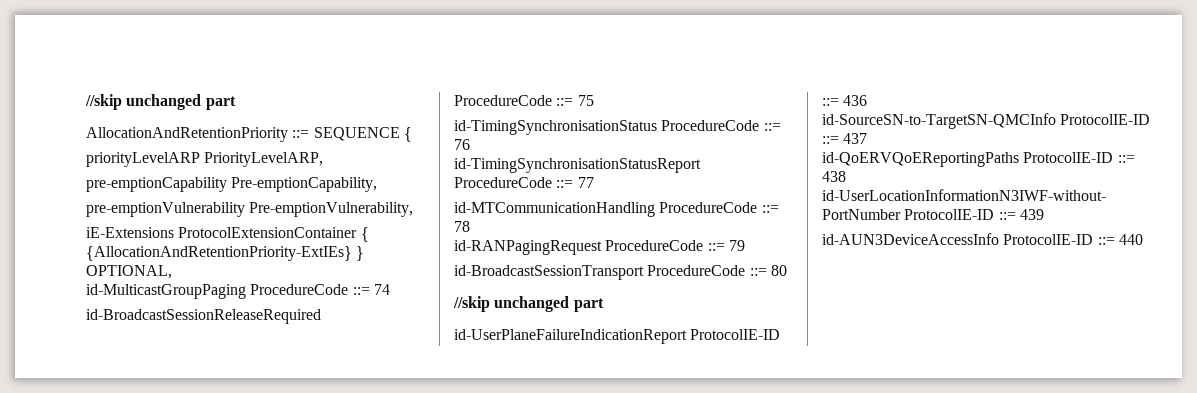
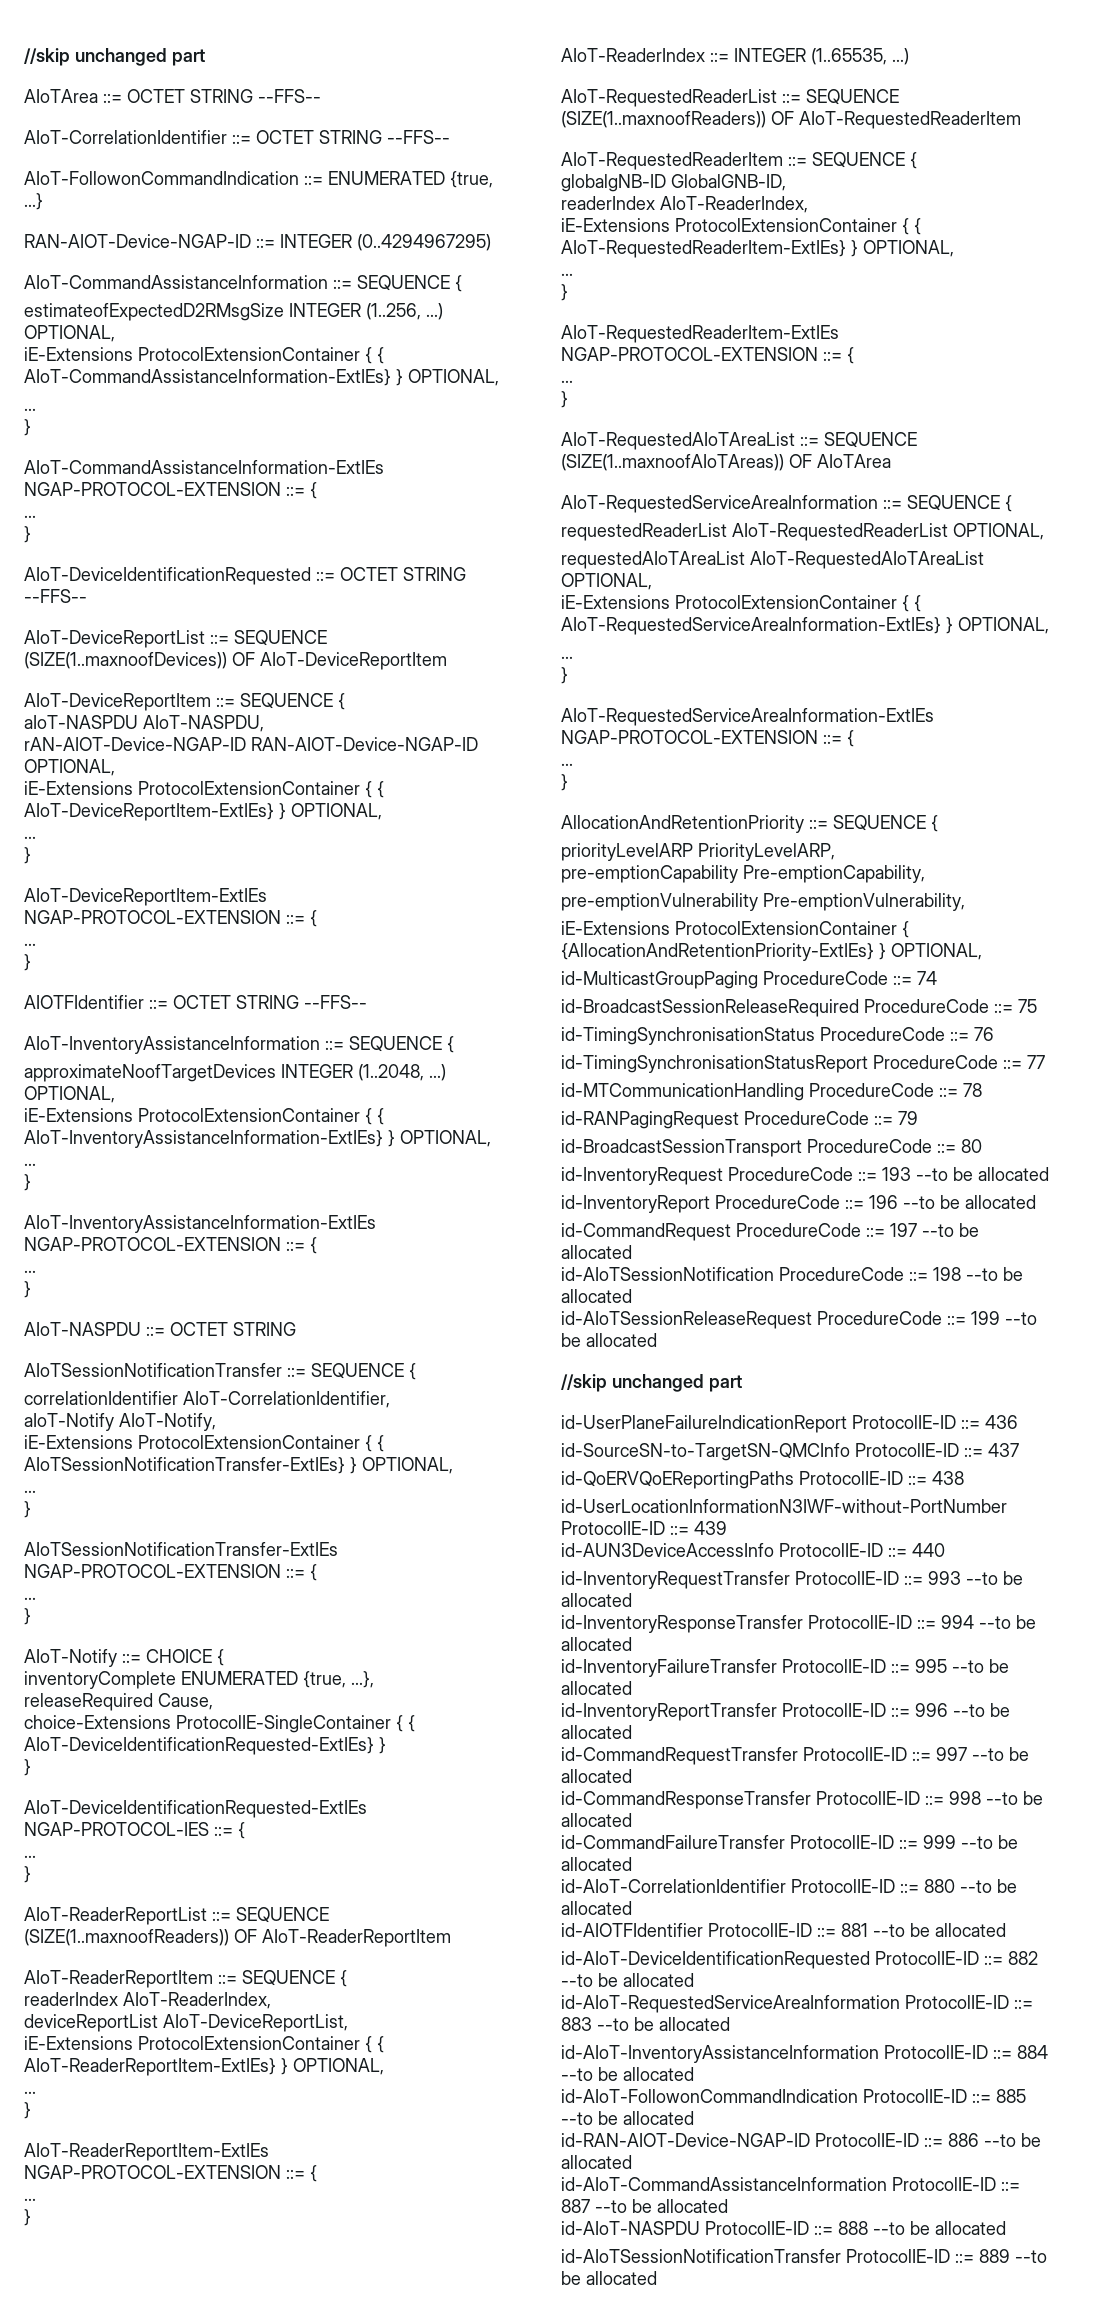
[85,94,236,110] //skip unchanged part -> [24,48,205,66] [24,89,321,103] [24,130,450,144] [24,171,493,188] [24,193,43,210] [24,234,491,251] [24,275,462,292] [24,303,443,321] [24,325,115,342] [24,347,384,364] [24,369,499,386] [24,408,36,411] [24,419,31,436] [24,460,384,474] [24,482,317,499] [24,515,36,518] [24,526,31,543] [24,567,466,585] [24,589,87,603] [24,630,327,648] [24,652,447,670] [24,693,345,711] [24,715,264,732] [24,737,478,751] [24,759,115,776] [24,781,384,798] [24,803,382,821] [24,836,36,839] [24,847,31,864] [24,888,267,906] [24,910,317,927] [24,943,36,946] [24,954,31,971] [24,995,367,1009] [24,1036,454,1054] [24,1064,446,1082] [24,1086,115,1103] [24,1108,384,1125] [24,1130,491,1148] [24,1163,36,1166] [24,1174,31,1191] [24,1215,376,1233] [24,1237,317,1254] [24,1270,36,1273] [24,1281,31,1298] [24,1322,296,1336] [24,1363,416,1380] [24,1391,390,1408] [24,1413,216,1431] [24,1435,384,1452] [24,1457,453,1474] [24,1490,36,1493] [24,1501,31,1518] [24,1542,338,1556] [24,1564,317,1581] [24,1597,36,1600] [24,1608,31,1625] [24,1649,224,1667] [24,1671,374,1689] [24,1693,213,1711] [24,1715,415,1733] [24,1737,386,1755] [24,1759,31,1776] [24,1800,367,1818] [24,1822,245,1839] [24,1855,36,1858] [24,1866,31,1883] [24,1907,329,1925] [24,1929,451,1947] [24,1970,347,1988] [24,1992,271,2009] [24,2014,348,2032] [24,2036,384,2053] [24,2058,384,2076] [24,2091,36,2094] [24,2102,31,2119] [24,2143,269,2161] [24,2165,317,2182] [24,2198,36,2201] [24,2209,31,2226] [561,48,909,65] [561,89,899,107] [561,111,1021,129] [561,152,917,170] [561,174,786,192] [561,196,808,213] [561,218,921,235] [561,240,954,258] [561,273,573,276] [561,284,568,301] [561,325,839,343] [561,347,854,364] [561,380,573,383] [561,391,568,408] [561,432,917,450] [561,454,891,471] [561,495,1012,513] [561,523,1044,541] [561,551,984,569] [561,573,652,590] [561,595,921,612] [561,617,1049,635] [561,656,573,659] [561,667,568,684] [561,708,934,726] [561,730,854,747] [561,763,573,766] [561,774,568,791] //skip unchanged part // AIoTArea ::= OCTET STRING --FFS-- // AIoT-CorrelationIdentifier ::= OCTET STRING --FFS-- // AIoT-FollowonCommandIndication ::= ENUMERATED {true, ...} // RAN-AIOT-Device-NGAP-ID ::= INTEGER (0..4294967295) // AIoT-CommandAssistanceInformation ::= SEQUENCE { // estimateofExpectedD2RMsgSize INTEGER (1..256, ...) OPTIONAL, // iE-Extensions ProtocolExtensionContainer { { AIoT-CommandAssistanceInformation-ExtIEs} } OPTIONAL, // ... // } // AIoT-CommandAssistanceInformation-ExtIEs NGAP-PROTOCOL-EXTENSION ::= { // ... // } // AIoT-DeviceIdentificationRequested ::= OCTET STRING --FFS-- // AIoT-DeviceReportList ::= SEQUENCE (SIZE(1..maxnoofDevices)) OF AIoT-DeviceReportItem // AIoT-DeviceReportItem ::= SEQUENCE { // aIoT-NASPDU AIoT-NASPDU, // rAN-AIOT-Device-NGAP-ID RAN-AIOT-Device-NGAP-ID OPTIONAL, // iE-Extensions ProtocolExtensionContainer { { AIoT-DeviceReportItem-ExtIEs} } OPTIONAL, // ... // } // AIoT-DeviceReportItem-ExtIEs NGAP-PROTOCOL-EXTENSION ::= { // ... // } // AIOTFIdentifier ::= OCTET STRING --FFS-- // AIoT-InventoryAssistanceInformation ::= SEQUENCE { // approximateNoofTargetDevices INTEGER (1..2048, ...) OPTIONAL, // iE-Extensions ProtocolExtensionContainer { { AIoT-InventoryAssistanceInformation-ExtIEs} } OPTIONAL, // ... // } // AIoT-InventoryAssistanceInformation-ExtIEs NGAP-PROTOCOL-EXTENSION ::= { // ... // } // AIoT-NASPDU ::= OCTET STRING // AIoTSessionNotificationTransfer ::= SEQUENCE { // correlationIdentifier AIoT-CorrelationIdentifier, // aIoT-Notify AIoT-Notify, // iE-Extensions ProtocolExtensionContainer { { AIoTSessionNotificationTransfer-ExtIEs} } OPTIONAL, // ... // } // AIoTSessionNotificationTransfer-ExtIEs NGAP-PROTOCOL-EXTENSION ::= { // ... // } // AIoT-Notify ::= CHOICE { // inventoryComplete ENUMERATED {true, ...}, // releaseRequired Cause, // choice-Extensions ProtocolIE-SingleContainer { { AIoT-DeviceIdentificationRequested-ExtIEs} } // } // AIoT-DeviceIdentificationRequested-ExtIEs NGAP-PROTOCOL-IES ::= { // ... // } // AIoT-ReaderReportList ::= SEQUENCE (SIZE(1..maxnoofReaders)) OF AIoT-ReaderReportItem // AIoT-ReaderReportItem ::= SEQUENCE { // readerIndex AIoT-ReaderIndex, // deviceReportList AIoT-DeviceReportList, // iE-Extensions ProtocolExtensionContainer { { AIoT-ReaderReportItem-ExtIEs} } OPTIONAL, // ... // } // AIoT-ReaderReportItem-ExtIEs NGAP-PROTOCOL-EXTENSION ::= { // ... // } // AIoT-ReaderIndex ::= INTEGER (1..65535, ...) // AIoT-RequestedReaderList ::= SEQUENCE (SIZE(1..maxnoofReaders)) OF AIoT-RequestedReaderItem // AIoT-RequestedReaderItem ::= SEQUENCE { // globalgNB-ID GlobalGNB-ID, // readerIndex AIoT-ReaderIndex, // iE-Extensions ProtocolExtensionContainer { { AIoT-RequestedReaderItem-ExtIEs} } OPTIONAL, // ... // } // AIoT-RequestedReaderItem-ExtIEs NGAP-PROTOCOL-EXTENSION ::= { // ... // } // AIoT-RequestedAIoTAreaList ::= SEQUENCE (SIZE(1..maxnoofAIoTAreas)) OF AIoTArea // AIoT-RequestedServiceAreaInformation ::= SEQUENCE { // requestedReaderList AIoT-RequestedReaderList OPTIONAL, // requestedAIoTAreaList AIoT-RequestedAIoTAreaList OPTIONAL, // iE-Extensions ProtocolExtensionContainer { { AIoT-RequestedServiceAreaInformation-ExtIEs} } OPTIONAL, // ... // } // AIoT-RequestedServiceAreaInformation-ExtIEs NGAP-PROTOCOL-EXTENSION ::= { // ... // }
(787, 270) none -> [561,1167,1049,1185] [561,1195,1036,1213] [561,1223,979,1241] [561,1245,632,1259] [561,1267,1023,1281] [561,1289,632,1303] [561,1311,1037,1329] [561,1333,657,1347] // id-InventoryRequest ProcedureCode ::= 193 --to be allocated // id-InventoryReport ProcedureCode ::= 196 --to be allocated // id-CommandRequest ProcedureCode ::= 197 --to be allocated // id-AIoTSessionNotification ProcedureCode ::= 198 --to be allocated // id-AIoTSessionReleaseRequest ProcedureCode ::= 199 --to be allocated
(1143, 239) none -> [561,1571,1023,1589] [561,1593,632,1607] [561,1615,1036,1633] [561,1637,632,1651] [561,1659,1009,1677] [561,1681,632,1695] [561,1703,1010,1721] [561,1725,632,1739] [561,1747,1029,1765] [561,1769,632,1783] [561,1791,1043,1809] [561,1813,632,1827] [561,1835,1018,1849] [561,1857,632,1871] [561,1879,1017,1893] [561,1901,632,1915] [561,1923,1006,1937] [561,1951,1038,1969] [561,1973,694,1987] [561,1995,1033,2013] [561,2017,730,2031] [561,2045,1048,2063] [561,2067,694,2081] [561,2089,1026,2103] [561,2111,694,2125] [561,2133,1041,2147] [561,2155,632,2169] [561,2177,1020,2191] [561,2199,728,2213] [561,2221,1006,2235] [561,2249,1047,2263] [561,2271,657,2285] // id-InventoryRequestTransfer ProtocolIE-ID ::= 993 --to be allocated // id-InventoryResponseTransfer ProtocolIE-ID ::= 994 --to be allocated // id-InventoryFailureTransfer ProtocolIE-ID ::= 995 --to be allocated // id-InventoryReportTransfer ProtocolIE-ID ::= 996 --to be allocated // id-CommandRequestTransfer ProtocolIE-ID ::= 997 --to be allocated // id-CommandResponseTransfer ProtocolIE-ID ::= 998 --to be allocated // id-CommandFailureTransfer ProtocolIE-ID ::= 999 --to be allocated // id-AIoT-CorrelationIdentifier ProtocolIE-ID ::= 880 --to be allocated // id-AIOTFIdentifier ProtocolIE-ID ::= 881 --to be allocated // id-AIoT-DeviceIdentificationRequested ProtocolIE-ID ::= 882 --to be allocated // id-AIoT-RequestedServiceAreaInformation ProtocolIE-ID ::= 883 --to be allocated // id-AIoT-InventoryAssistanceInformation ProtocolIE-ID ::= 884 --to be allocated // id-AIoT-FollowonCommandIndication ProtocolIE-ID ::= 885 --to be allocated // id-RAN-AIOT-Device-NGAP-ID ProtocolIE-ID ::= 886 --to be allocated // id-AIoT-CommandAssistanceInformation ProtocolIE-ID ::= 887 --to be allocated // id-AIoT-NASPDU ProtocolIE-ID ::= 888 --to be allocated // id-AIoTSessionNotificationTransfer ProtocolIE-ID ::= 889 --to be allocated

